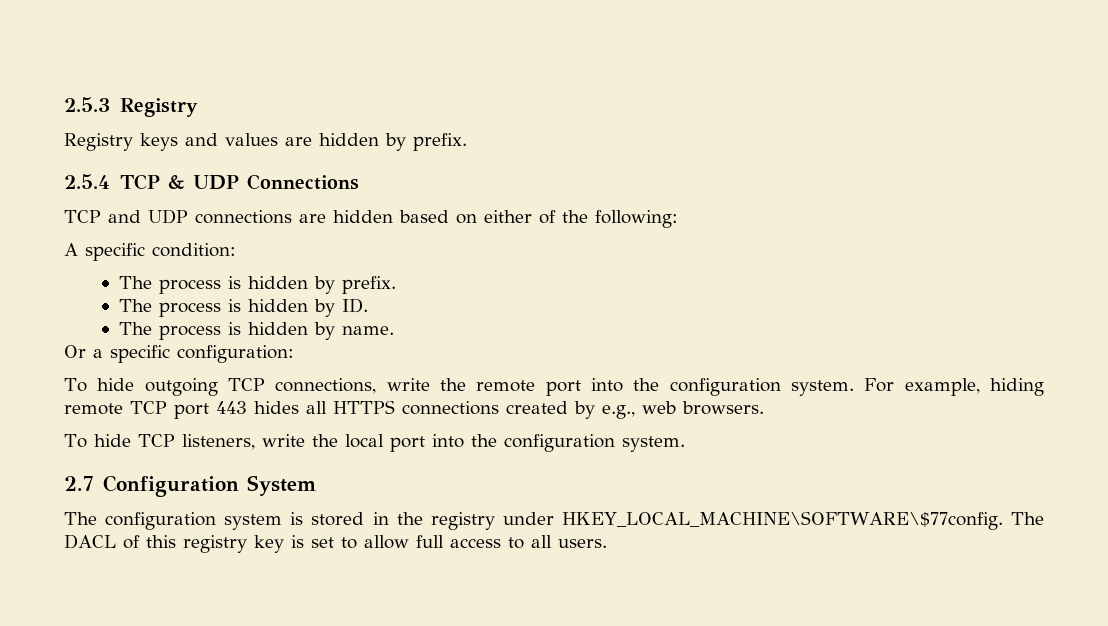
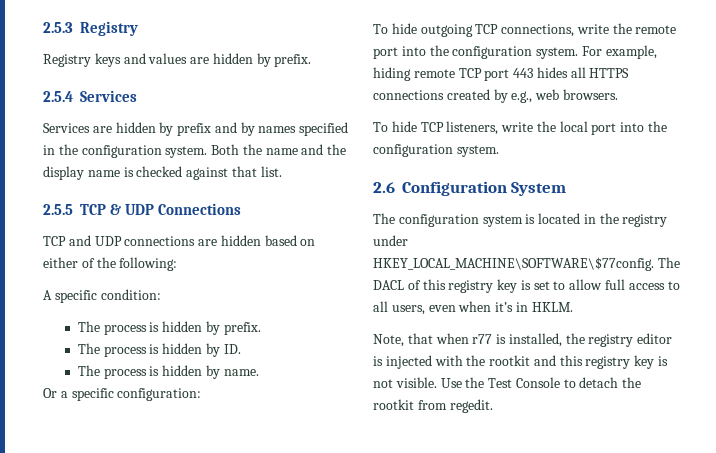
(110, 181) none -> [80,90,137,102] [43,122,349,136] [43,144,347,158] [43,166,282,180] [43,204,73,215] Services // Services are hidden by prefix and by names specified in the configuration system. Both the name and the display name is checked against that list. // 2.5.5
[64,476,93,491] 2.7 -> [373,182,395,193] 2.6
[311,512,365,526] stored -> [538,213,581,224] located
[558,539,607,548] users. -> [391,301,573,315] [373,333,673,347] [373,355,669,369] [373,377,642,388] [373,399,493,413] users, even when it’s in HKLM. // Note, that when r77 is installed, the registry editor is injected with the rootkit and this registry key is not visible. Use the Test Console to detach the rootkit from regedit.

